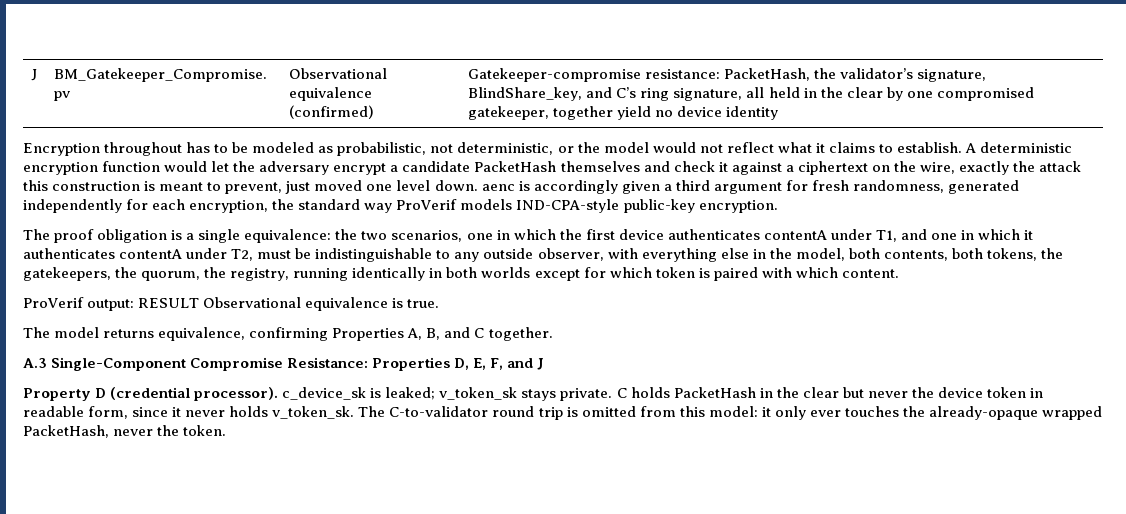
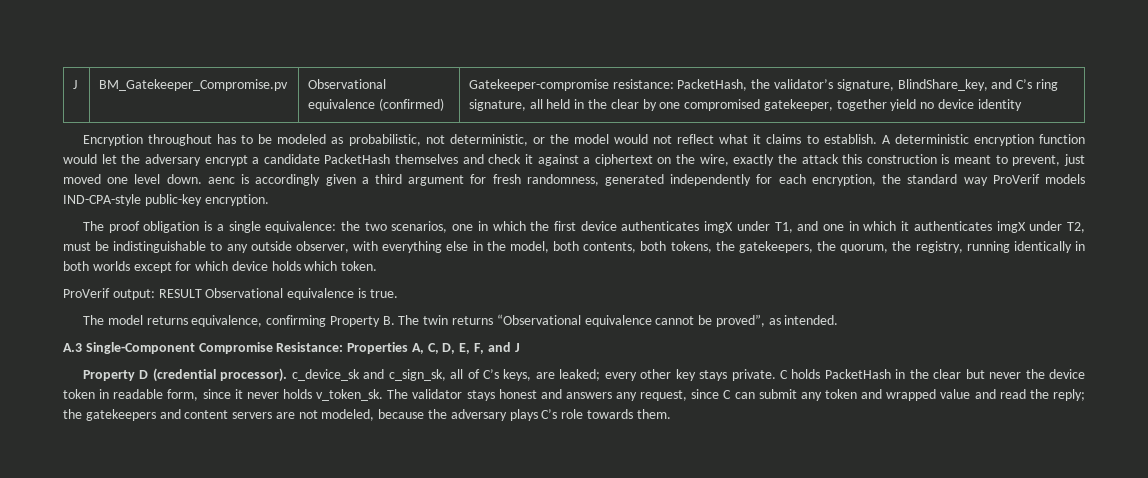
[763,230,827,240] contentA -> [704,221,734,233] imgX
[119,249,183,259] contentA -> [996,221,1026,233] imgX
[655,267,899,281] token is paired with which content. -> [231,261,378,271] device holds which token.
[332,327,553,341] Properties A, B, and C together. -> [329,314,839,327] Property B. The twin returns “Observational equivalence cannot be proved”, as intended.
(451, 364) none -> [411,343,439,354] A, C,
[370,387,518,400] is leaked; v_token_sk -> [363,369,696,381] and c_sign_sk, all of C’s keys, are leaked; every other key
[389,406,1103,420] [23,425,227,438] C-to-validator round trip is omitted from this model: it only ever touches the already-opaque wrapped PacketHash, never the token. -> [412,389,1086,401] [63,409,671,421] validator stays honest and answers any request, since C can submit any token and wrapped value and read the reply; the gatekeepers and content servers are not modeled, because the adversary plays C’s role towards them.

